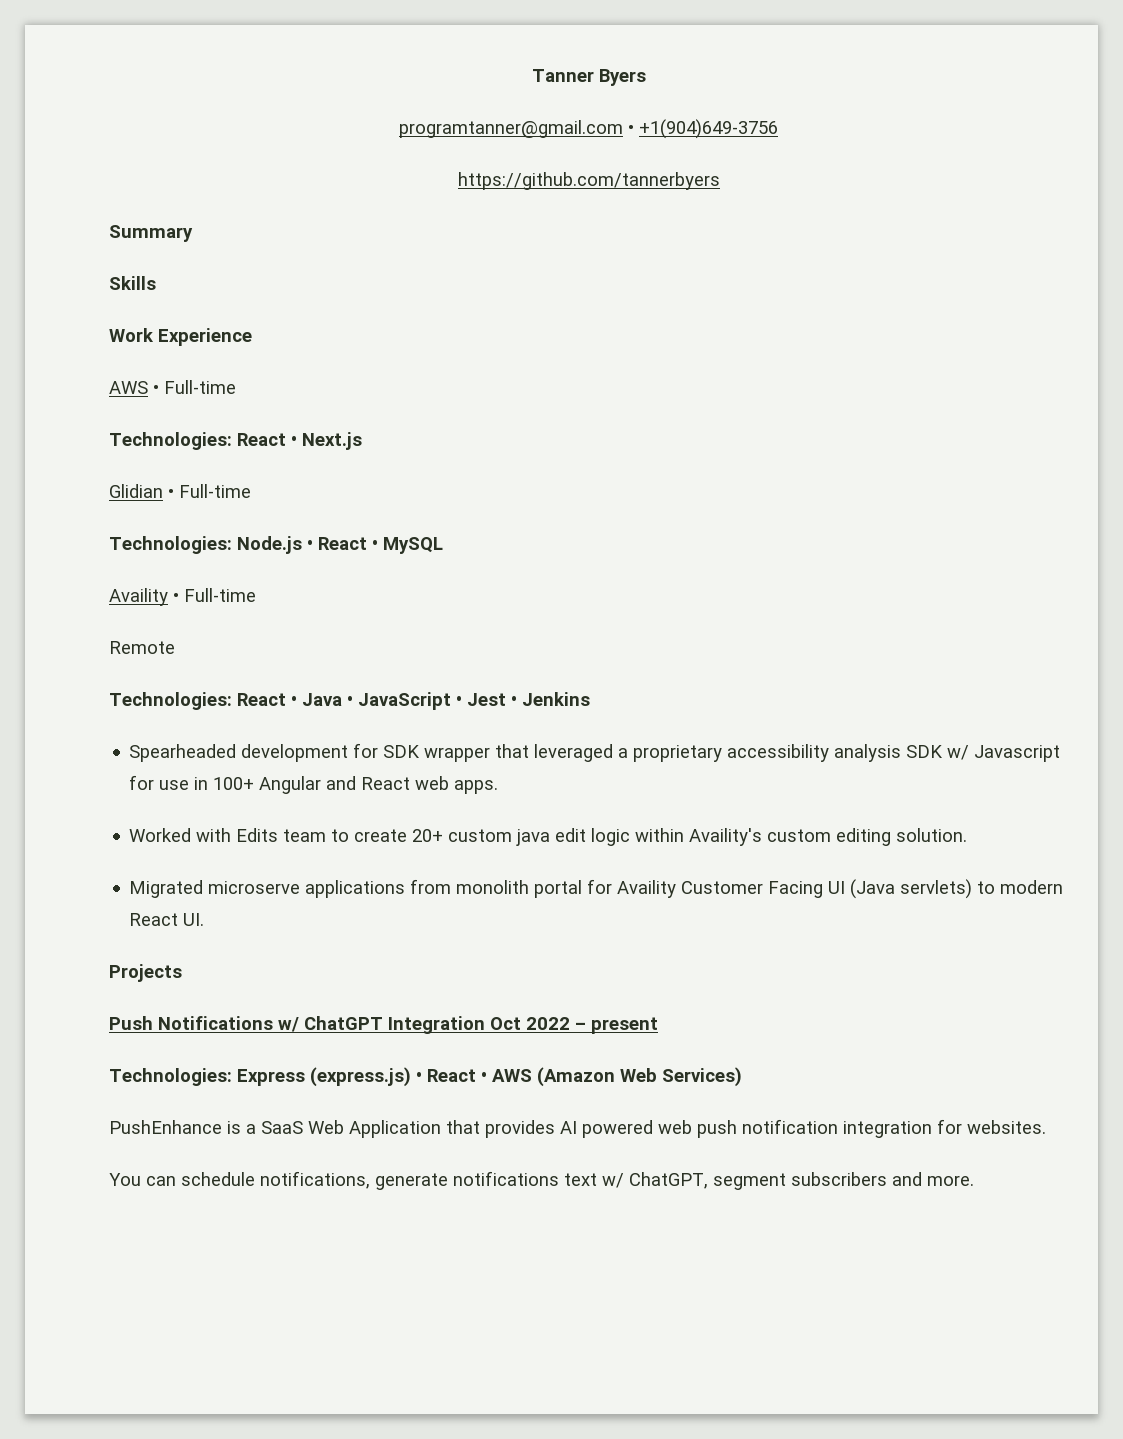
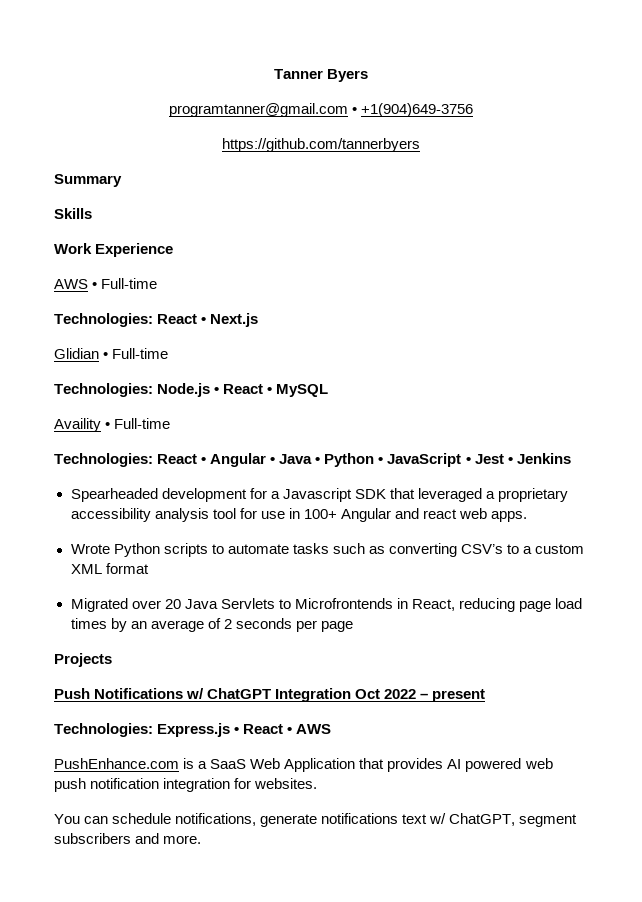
[109,641,175,654] [109,692,342,710] // Remote // Technologies: React • Java -> [54,453,375,467] // Technologies: React • Angular • Java • Python
[383,745,491,762] SDK wrapper -> [270,488,386,502] a Javascript SDK
[906,745,1061,762] SDK w/ Javascript -> [212,508,236,519] tool
[361,777,411,790] React -> [422,509,457,519] react
[129,828,968,846] [129,879,1064,899] [129,913,205,926] Worked with Edits team to create 20+ custom java edit logic within Availity's custom editing solution. // Migrated microserve applications from monolith portal for Availity Customer Facing UI (Java servlets) to modern React UI. -> [70,543,585,557] [70,563,149,574] [70,598,583,612] [70,618,353,632] Wrote Python scripts to automate tasks such as converting CSV’s to a custom XML format // Migrated over 20 Java Servlets to Microfrontends in React, reducing page load times by an average of 2 seconds per page
[237,1067,411,1087] Express (express.js) -> [157,723,231,737] Express.js
[537,1067,742,1087] [109,1120,222,1134] (Amazon Web Services) // PushEnhance -> [54,758,179,769] // PushEnhance.com

